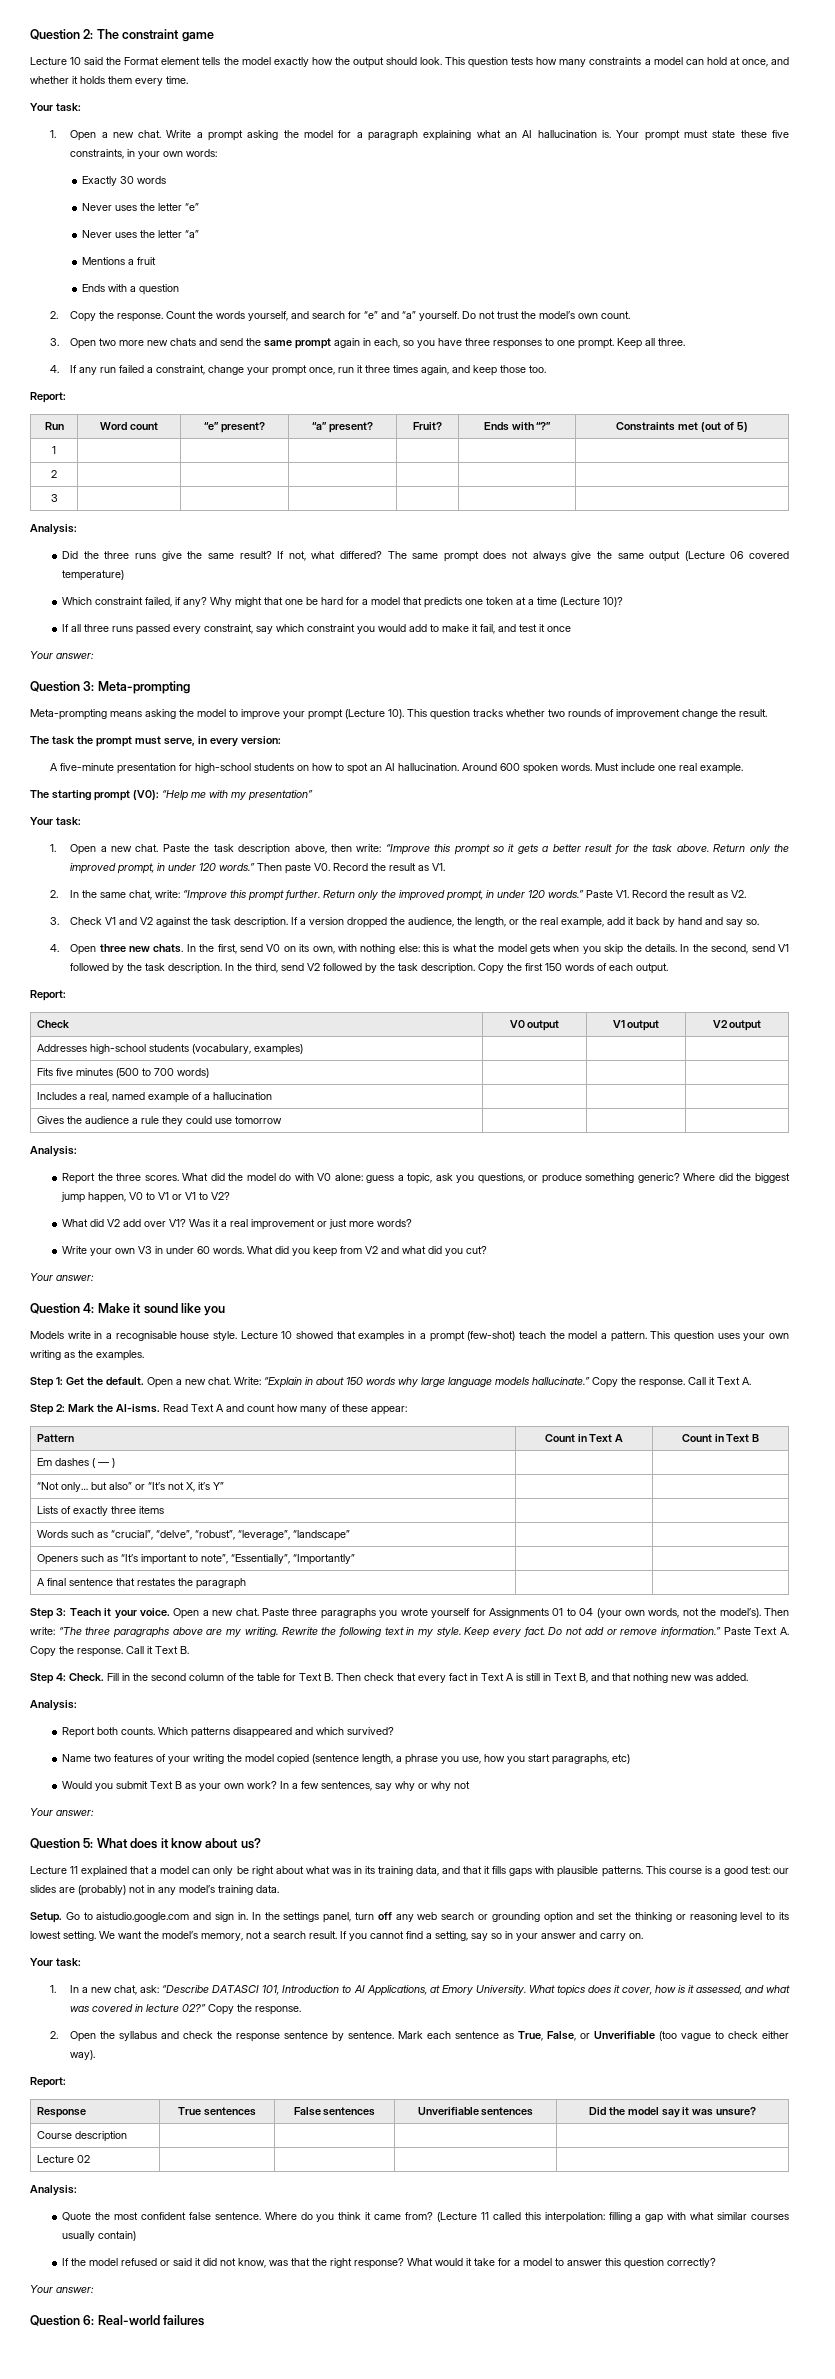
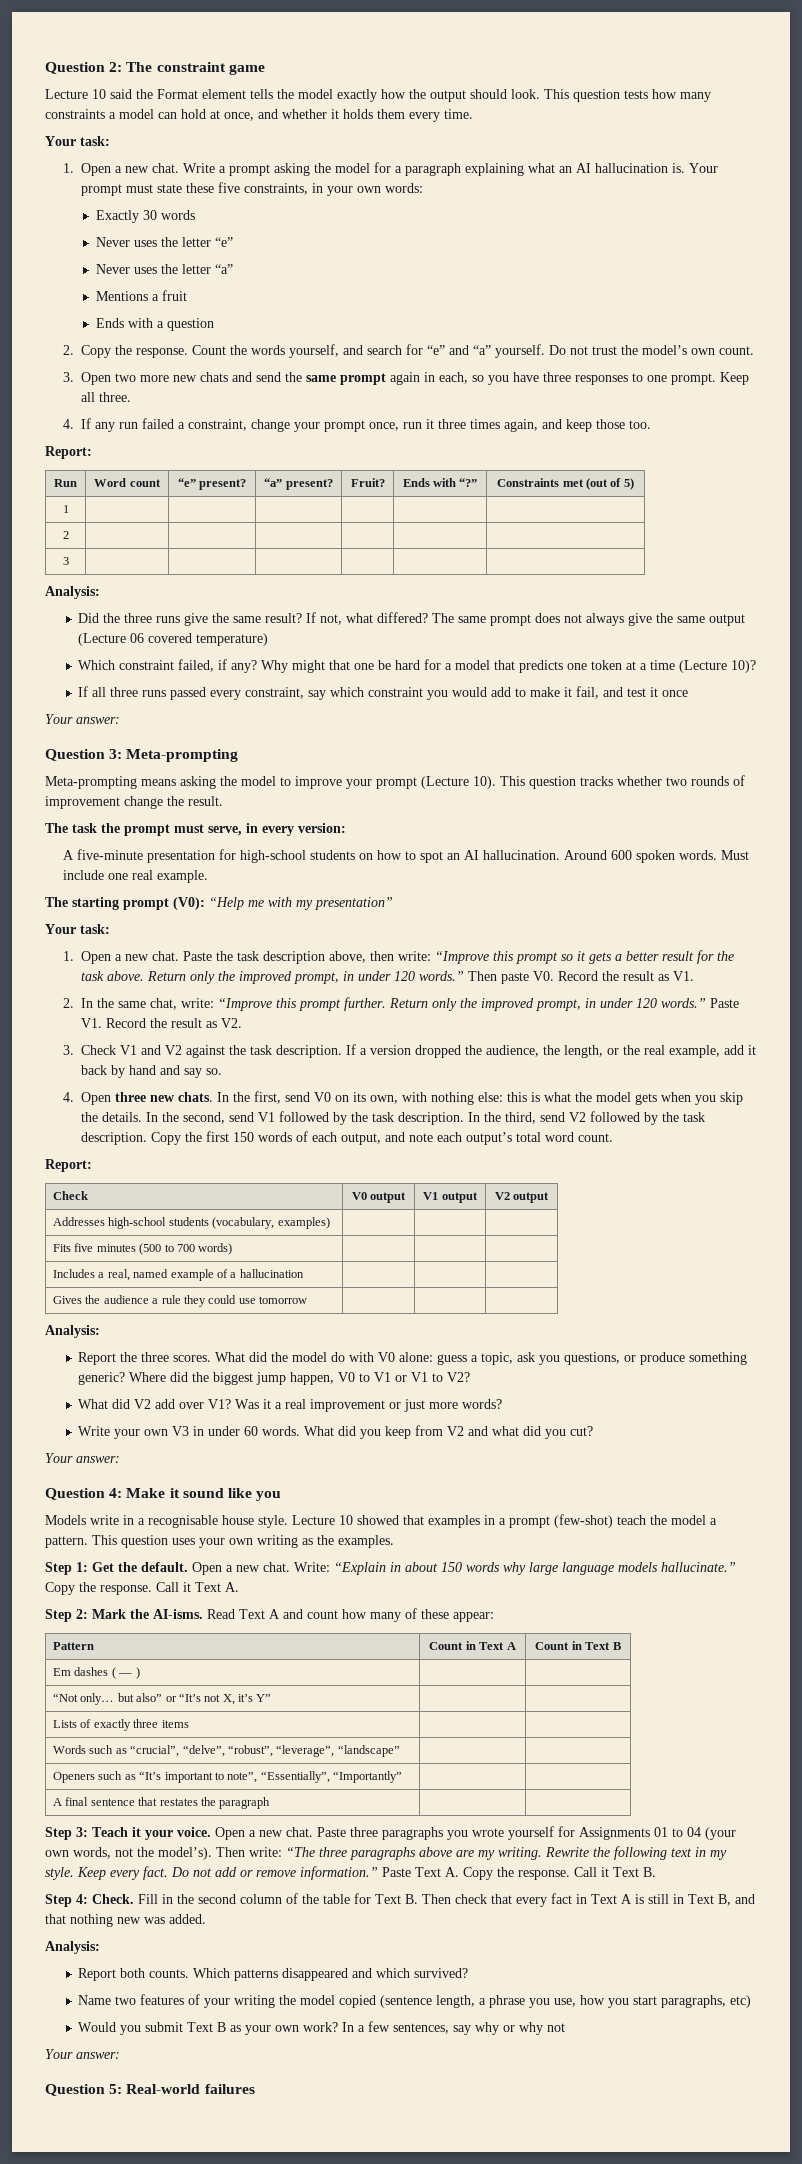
[636,963,669,974] output. -> [340,1132,613,1145] output, and note each output’s total word count.
[96,1838,261,1849] [30,1866,790,1877] [30,1885,279,1896] [30,1912,789,1923] [30,1931,643,1941] [30,1958,81,1967] [50,1985,790,1996] [70,2004,302,2015] [50,2031,790,2042] [70,2050,96,2060] [30,2077,66,2088] [36,2107,86,2118] [178,2107,256,2116] [293,2107,376,2116] [417,2107,534,2116] [588,2107,757,2118] [36,2131,127,2142] [36,2155,90,2163] [30,2185,77,2196] [62,2212,790,2223] [62,2231,137,2241] [62,2258,717,2269] [30,2285,94,2293] [30,2315,95,2326] What does it know about us? // Lecture 11 explained that a model can only be right about what was in its training data, and that it fills gaps with plausible patterns. This course is a good test: our slides are (probably) not in any model’s training data. // Setup. Go to aistudio.google.com and sign in. In the settings panel, turn off any web search or grounding option and set the thinking or reasoning level to its lowest setting. We want the model’s memory, not a search result. If you cannot find a setting, say so in your answer and carry on. // Your task: // 1. In a new chat, ask: “Describe DATASCI 101, Introduction to AI Applications, at Emory University. What topics does it cover, how is it assessed, and what was covered in lecture 02?” Copy the response. // 2. Open the syllabus and check the response sentence by sentence. Mark each sentence as True, False, or Unverifiable (too vague to check either way). // Report: // Response | True sentences | False sentences | Unverifiable sentences | Did the model say it was unsure? // Course description | | | | // Lecture 02 | | | | // Analysis: // Quote the most confident false sentence. Where do you think it came from? (Lecture 11 called this interpolation: filling a gap with what similar courses usually contain) // If the model refused or said it did not know, was that the right response? What would it take for a model to answer this question correctly? // Your answer: // Question 6: -> (123, 2089) none

